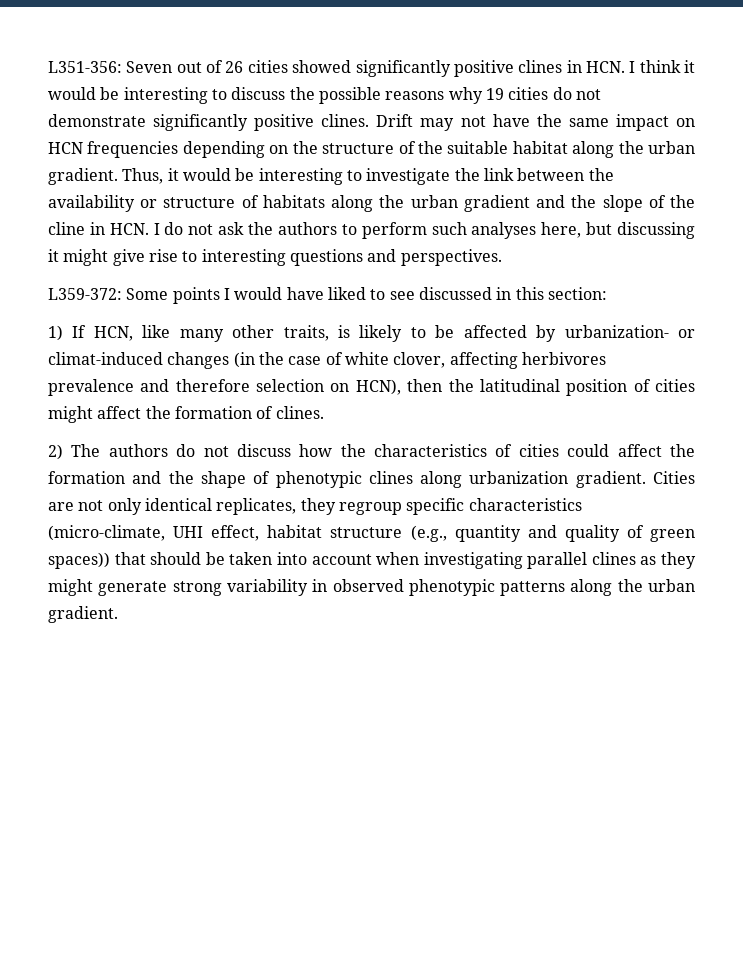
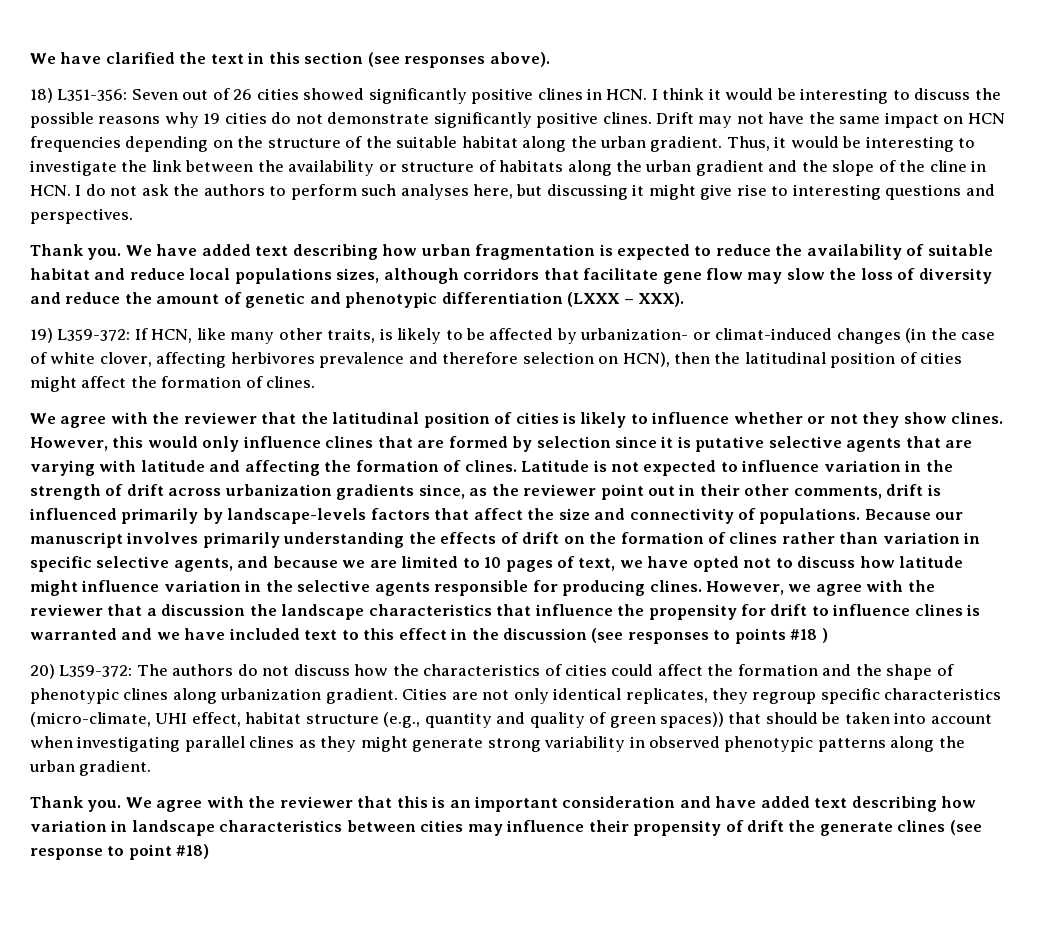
(48, 67) none -> [30,52,550,68] [30,88,53,103] We have clarified the text in this section (see responses above). // 18)
[48,287,607,304] [48,325,63,341] L359-372: Some points I would have liked to see discussed in this section: // 1) -> [30,244,993,260] [30,268,992,284] [30,292,685,308] [30,328,131,343] Thank you. We have added text describing how urban fragmentation is expected to reduce the availability of suitable habitat and reduce local populations sizes, although corridors that facilitate gene flow may slow the loss of diversity and reduce the amount of genetic and phenotypic differentiation (LXXX – XXX). // 19) L359-372:
[48,444,63,460] 2) -> [30,412,1004,428] [30,436,973,452] [30,460,953,476] [30,484,941,500] [29,508,964,524] [30,532,981,548] [30,556,964,572] [30,580,935,596] [30,604,981,620] [30,628,828,644] [30,664,133,679] We agree with the reviewer that the latitudinal position of cities is likely to influence whether or not they show clines. However, this would only influence clines that are formed by selection since it is putative selective agents that are varying with latitude and affecting the formation of clines. Latitude is not expected to influence variation in the strength of drift across urbanization gradients since, as the reviewer point out in their other comments, drift is influenced primarily by landscape-levels factors that affect the size and connectivity of populations. Because our manuscript involves primarily understanding the effects of drift on the formation of clines rather than variation in specific selective agents, and because we are limited to 10 pages of text, we have opted not to discuss how latitude might influence variation in the selective agents responsible for producing clines. However, we agree with the reviewer that a discussion the landscape characteristics that influence the propensity for drift to influence clines is warranted and we have included text to this effect in the discussion (see responses to points #18 ) // 20) L359-372:
(118, 614) none -> [30,796,977,812] [30,820,982,836] [30,844,210,860] // Thank you. We agree with the reviewer that this is an important consideration and have added text describing how variation in landscape characteristics between cities may influence their propensity of drift the generate clines (see response to point #18)

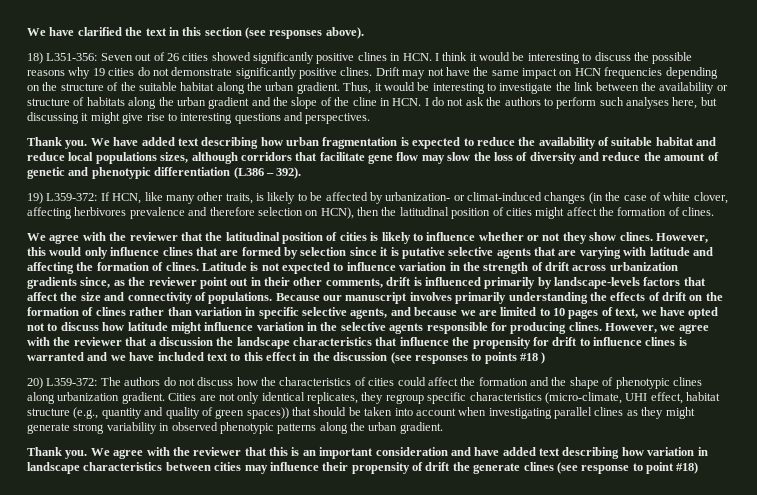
[567,292,685,307] (LXXX – XXX). -> [233,167,302,179] (L386 – 392).

